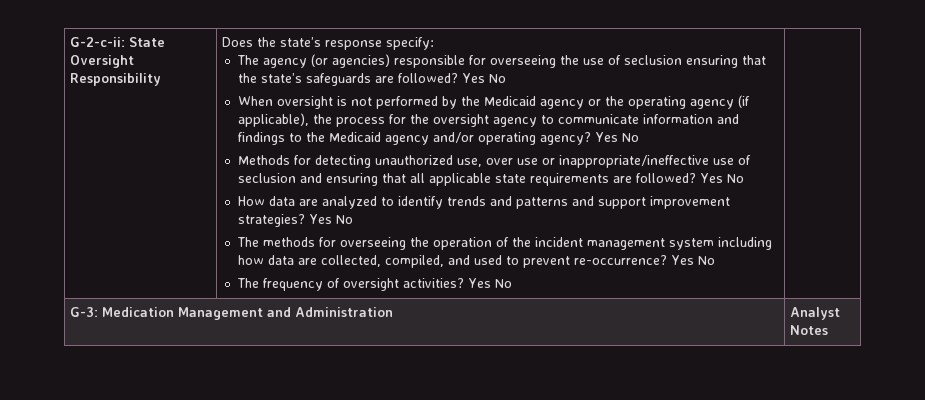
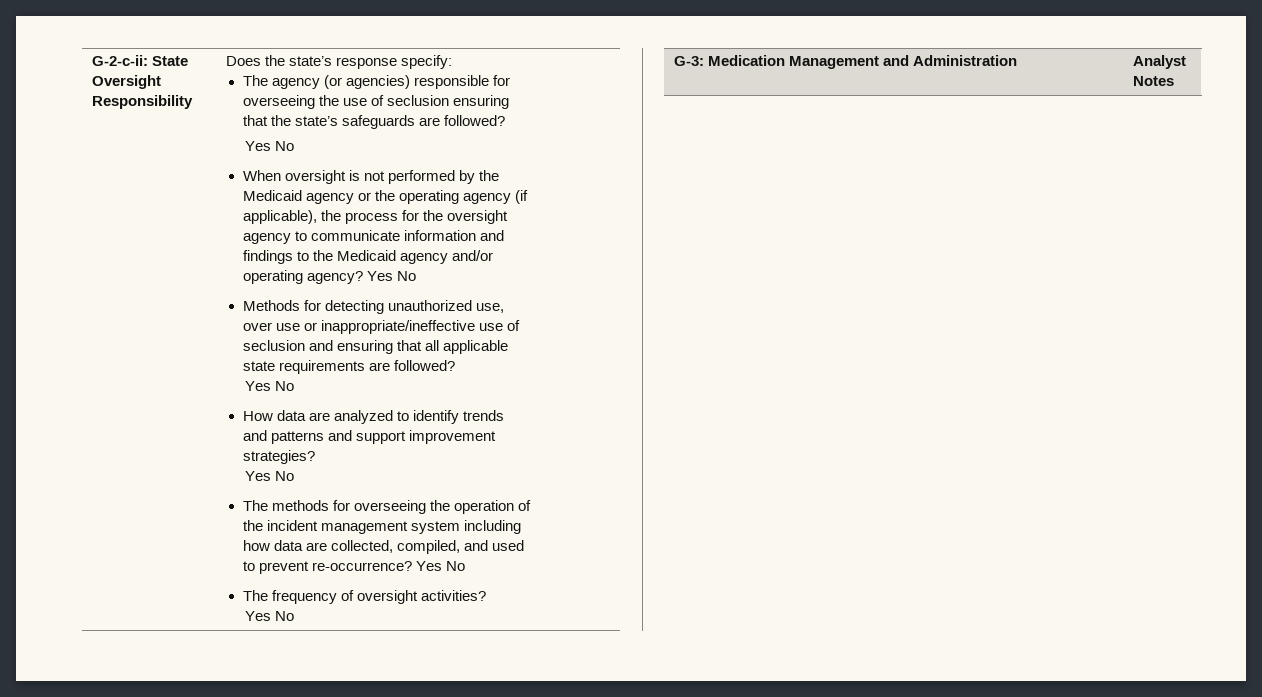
(458, 78) none -> (505, 120) //
(696, 178) none -> (455, 365) //
(305, 220) none -> (315, 457) //
(464, 283) none -> (486, 595) //

